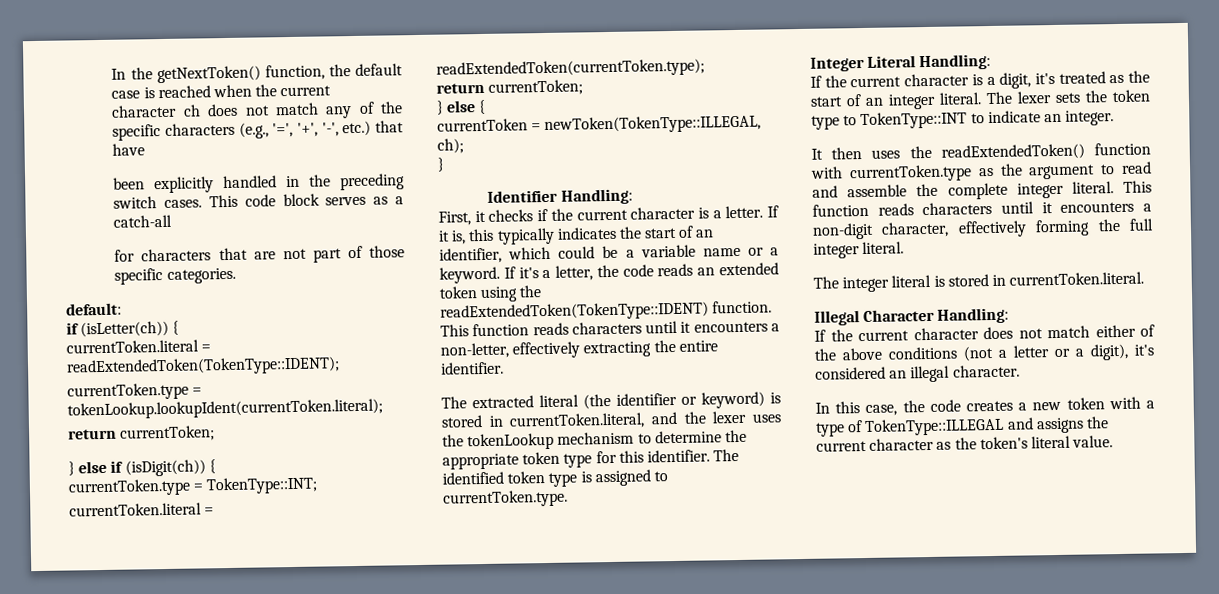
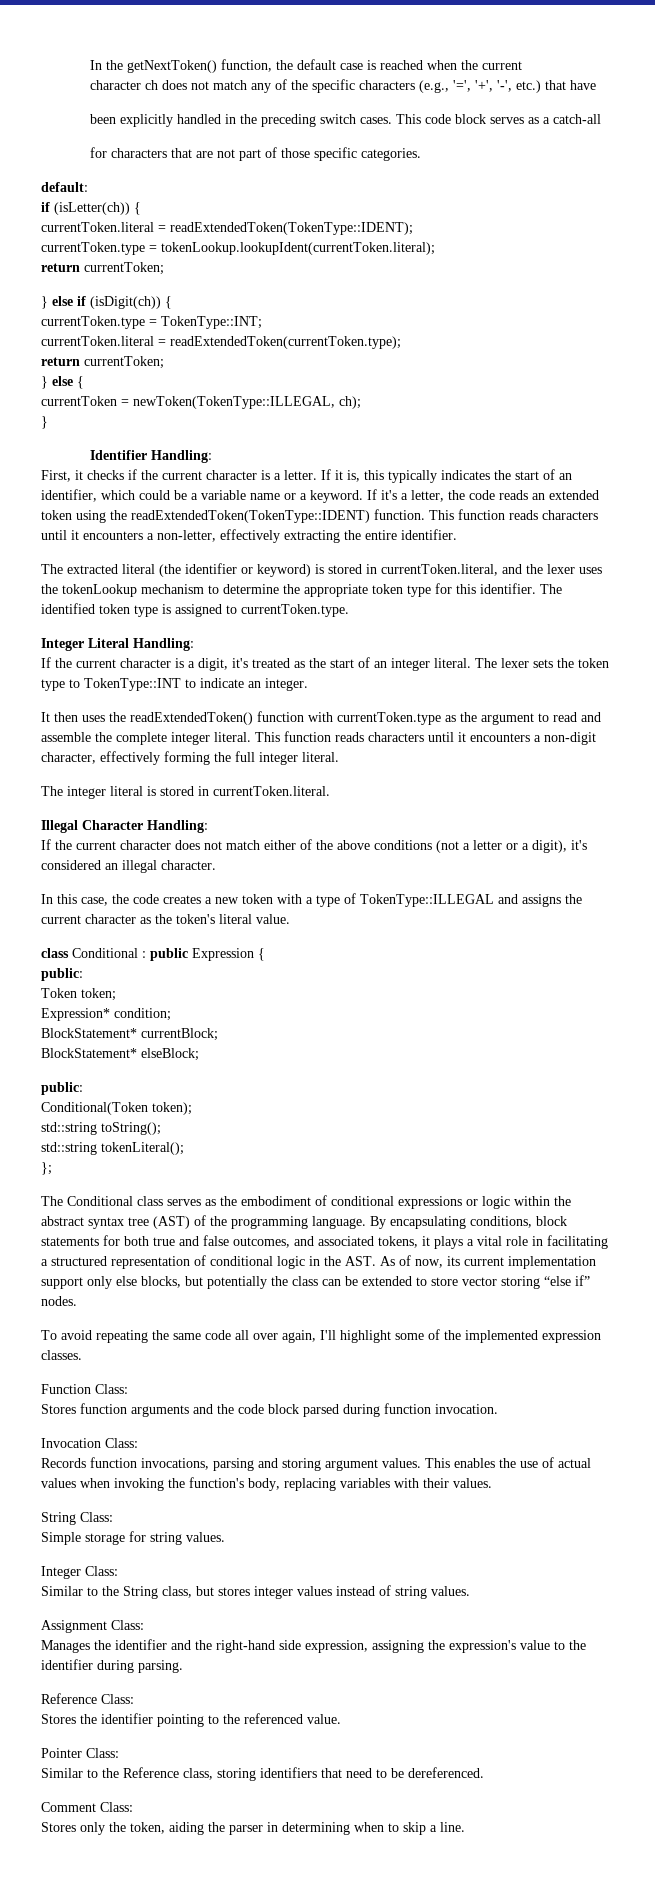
(1114, 441) none -> [41,948,265,961] [41,968,83,981] [41,988,116,1001] [41,1008,171,1021] [41,1028,218,1041] [41,1048,199,1061] [41,1082,83,1095] [41,1102,192,1115] [41,1122,161,1135] [41,1142,184,1155] [41,1162,52,1175] [41,1195,571,1209] [41,1215,567,1229] [41,1235,608,1249] [41,1255,596,1269] [41,1275,590,1289] [41,1296,77,1306] [41,1329,601,1343] [41,1350,82,1360] [41,1384,128,1394] [41,1403,498,1417] [41,1438,138,1448] [41,1457,591,1471] [41,1477,492,1491] [41,1512,113,1525] [41,1531,225,1545] [41,1566,118,1579] [41,1585,470,1599] [41,1620,144,1633] [41,1639,586,1653] [41,1659,183,1673] [41,1693,134,1704] [41,1713,341,1727] [41,1748,119,1758] [41,1767,484,1781] [41,1802,133,1812] [41,1822,465,1835] // class Conditional : public Expression { // public: // Token token; // Expression* condition; // BlockStatement* currentBlock; // BlockStatement* elseBlock; // public: // Conditional(Token token); // std::string toString(); // std::string tokenLiteral(); // }; // The Conditional class serves as the embodiment of conditional expressions or logic within the abstract syntax tree (AST) of the programming language. By encapsulating conditions, block statements for both true and false outcomes, and associated tokens, it plays a vital role in facilitating a structured representation of conditional logic in the AST. As of now, its current implementation support only else blocks, but potentially the class can be extended to store vector storing “else if” nodes. // To avoid repeating the same code all over again, I'll highlight some of the implemented expression classes. // Function Class: // Stores function arguments and the code block parsed during function invocation. // Invocation Class: // Records function invocations, parsing and storing argument values. This enables the use of actual values when invoking the function's body, replacing variables with their values. // String Class: // Simple storage for string values. // Integer Class: // Similar to the String class, but stores integer values instead of string values. // Assignment Class: // Manages the identifier and the right-hand side expression, assigning the expression's value to the identifier during parsing. // Reference Class: // Stores the identifier pointing to the referenced value. // Pointer Class: // Similar to the Reference class, storing identifiers that need to be dereferenced. // Comment Class: // Stores only the token, aiding the parser in determining when to skip a line.

